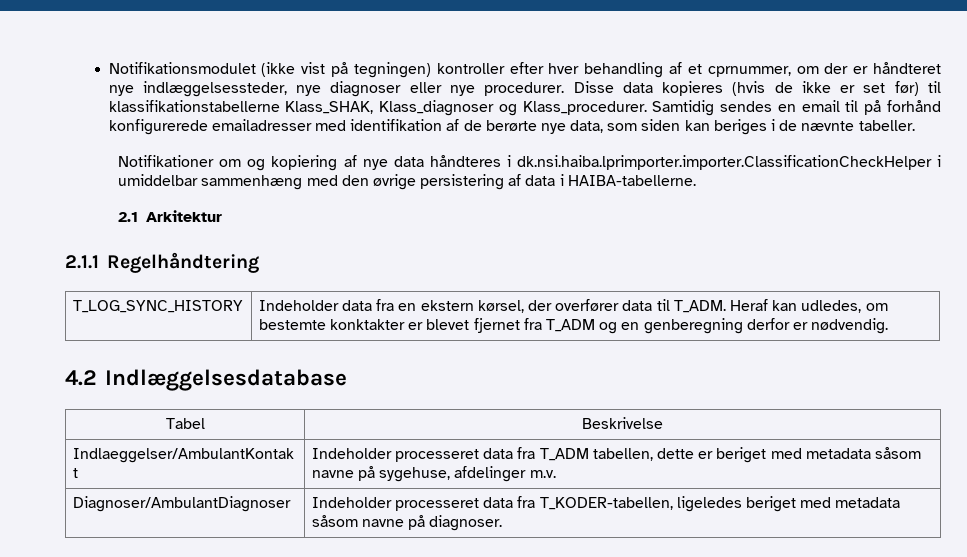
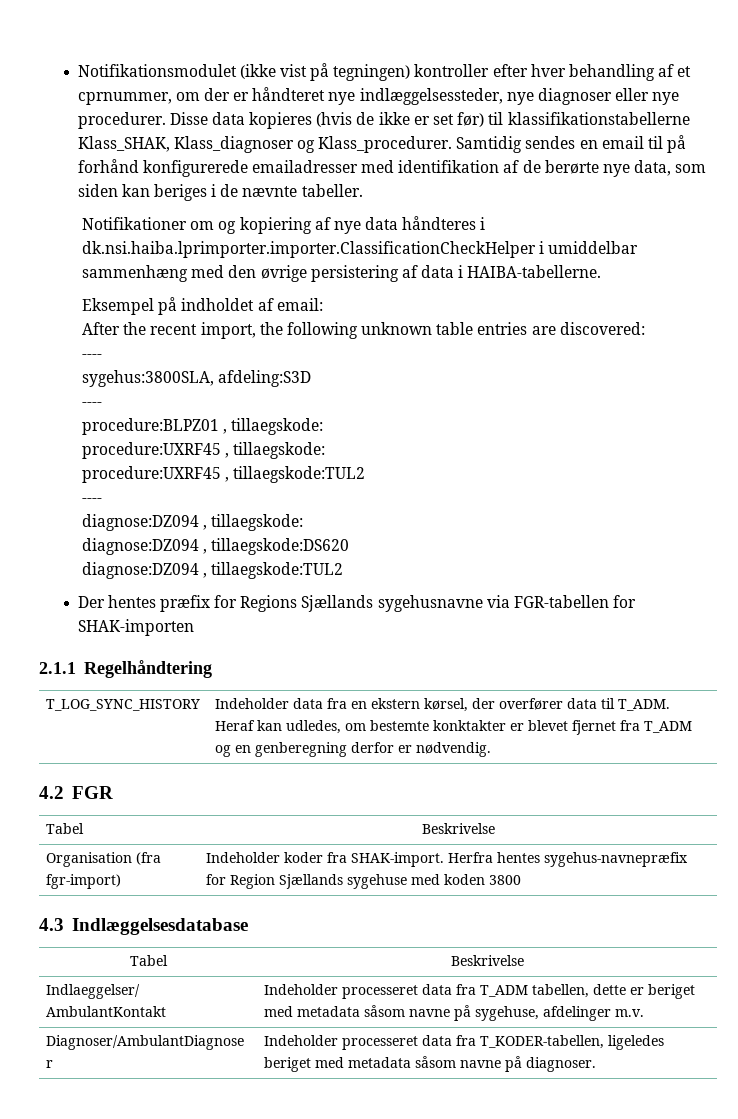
[118,210,222,222] 2.1 Arkitektur -> [82,297,323,315] [82,322,645,339] [82,354,103,359] [82,370,312,387] [82,402,103,407] [82,418,324,435] [82,442,326,459] [82,466,366,483] [82,498,103,503] [82,514,304,531] [82,538,350,555] [82,562,344,579] [77,595,637,612] [77,619,194,636] Eksempel på indholdet af email: // After the recent import, the following unknown table entries are discovered: // ---- // sygehus:3800SLA, afdeling:S3D // ---- // procedure:BLPZ01 , tillaegskode: // procedure:UXRF45 , tillaegskode: // procedure:UXRF45 , tillaegskode:TUL2 // ---- // diagnose:DZ094 , tillaegskode: // diagnose:DZ094 , tillaegskode:DS620 // diagnose:DZ094 , tillaegskode:TUL2 // Der hentes præfix for Regions Sjællands sygehusnavne via FGR-tabellen for SHAK-importen
(97, 378) none -> [71,786,113,799] [46,823,85,834] [421,823,495,834] [46,852,162,867] [46,874,122,889] [206,852,689,867] [206,874,522,889] [39,918,64,931] FGR // Tabel | Beskrivelse // Organisation (fra fgr-import) | Indeholder koder fra SHAK-import. Herfra hentes sygehus-navnepræfix for Region Sjællands sygehuse med koden 3800 // 4.3

